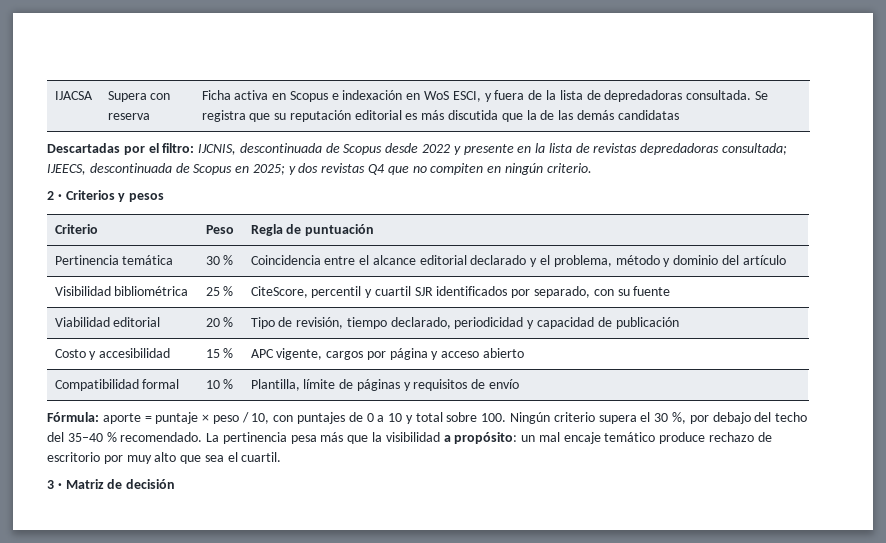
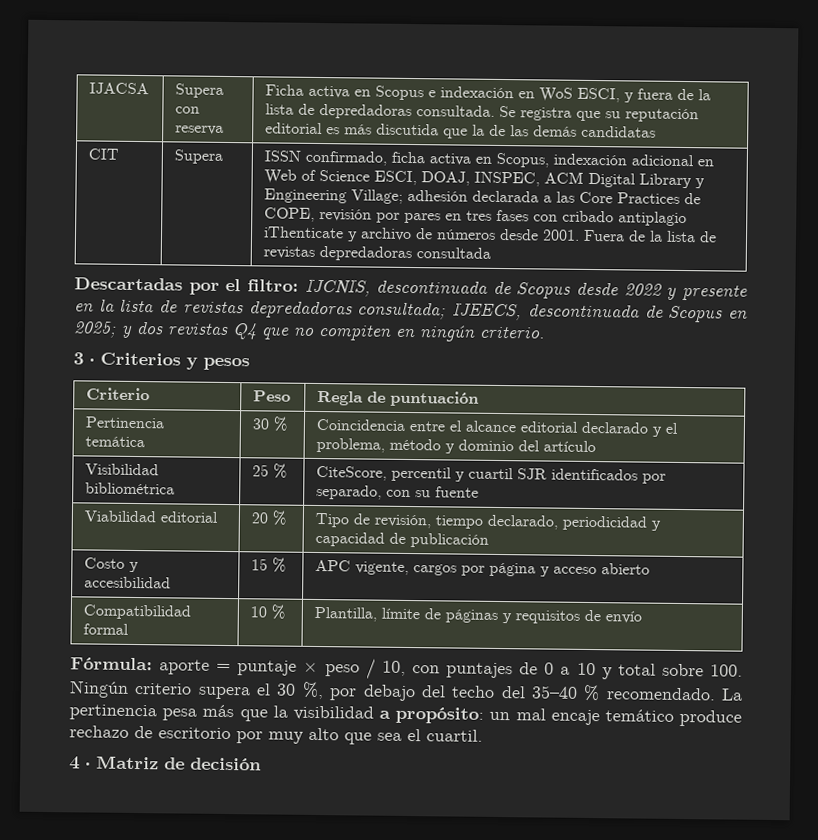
(679, 115) none -> [88,148,120,160] [174,149,224,164] [264,150,715,168] [264,169,706,189] [264,188,702,205] [264,207,688,227] [263,226,718,243] [263,246,492,262] // CIT | Supera | ISSN confirmado, ficha activa en Scopus, indexación adicional en Web of Science ESCI, DOAJ, INSPEC, ACM Digital Library y Engineering Village; adhesión declarada a las Core Practices de COPE, revisión por pares en tres fases con cribado antiplagio iThenticate y archivo de números desde 2001. Fuera de la lista de revistas depredadoras consultada
[47,191,54,200] 2 -> [73,352,84,365] 3
[47,480,54,489] 3 -> [69,756,80,770] 4

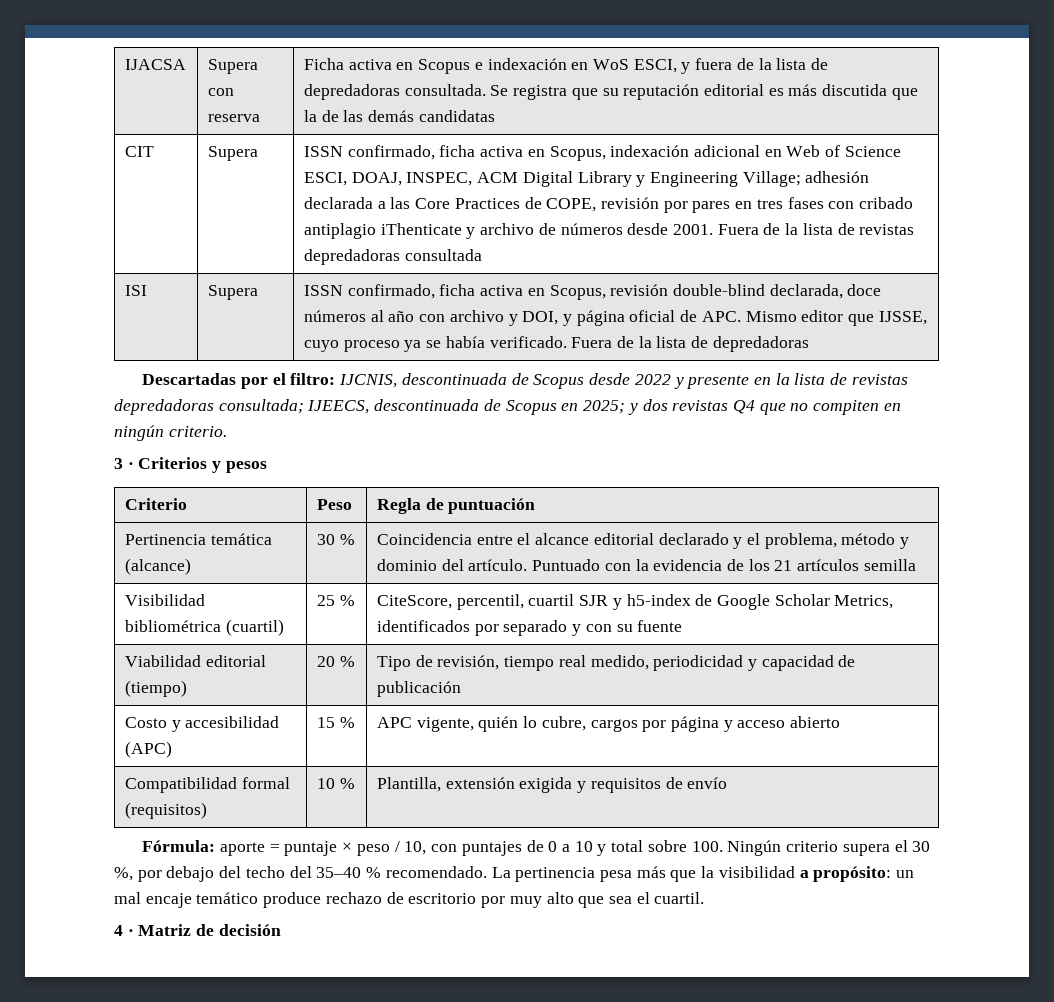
(492, 253) none -> [124,285,147,296] [207,285,258,300] [303,284,882,300] [303,310,927,326] [303,336,809,352] // ISI | Supera | ISSN confirmado, ficha activa en Scopus, revisión double-blind declarada, doce números al año con archivo y DOI, y página oficial de APC. Mismo editor que IJSSE, cuyo proceso ya se había verificado. Fuera de la lista de depredadoras
(146, 442) none -> [124,558,191,575] (alcance)
[543,440,597,453] artículo -> [468,559,916,571] artículo. Puntuado con la evidencia de los 21 artículos semilla
(176, 488) none -> [225,619,284,636] (cuartil)
[391,466,667,484] [316,484,383,500] percentil y cuartil SJR identificados por separado, -> [456,594,894,610] [376,620,582,636] percentil, cuartil SJR y h5-index de Google Scholar Metrics, identificados por separado y
(219, 517) none -> [124,680,187,697] (tiempo)
[487,514,559,530] declarado, -> [558,655,649,670] real medido,
(172, 582) none -> [124,741,172,758] (APC)
(410, 568) none -> [478,716,586,732] quién lo cubre,
(130, 629) none -> [124,802,207,819] (requisitos)
[381,607,499,623] límite de páginas -> [445,777,573,793] extensión exigida

